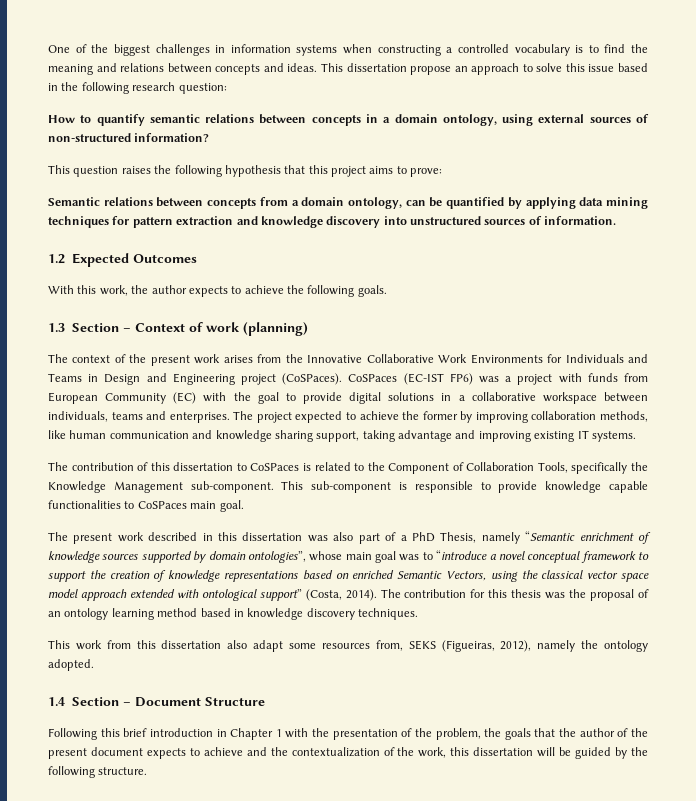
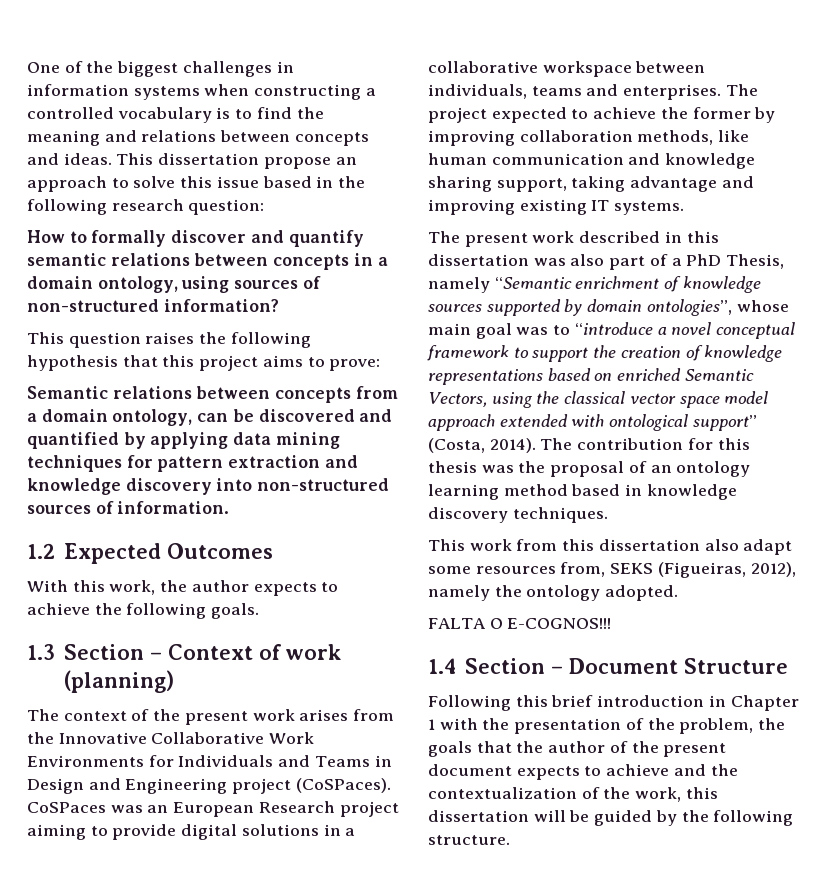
(92, 119) none -> [91,230,284,247] formally discover and
[538,114,585,123] external -> (230, 284) none
(443, 202) none -> [258,409,393,422] discovered and
[410,216,481,225] unstructured -> [257,478,390,491] non-structured
[403,373,648,385] [48,392,279,404] (EC-IST FP6) was a project with funds from European Community (EC) with the goal -> [110,801,399,817] [27,824,86,840] was an European Research project aiming
[48,462,648,474] [48,481,648,493] [48,500,244,512] // The contribution of this dissertation to CoSPaces is related to the Component of Collaboration Tools, specifically the Knowledge Management sub-component. This sub-component is responsible to provide knowledge capable functionalities to CoSPaces main goal. -> (685, 208) none
(94, 665) none -> [428,618,612,629] // FALTA O E-COGNOS!!!

